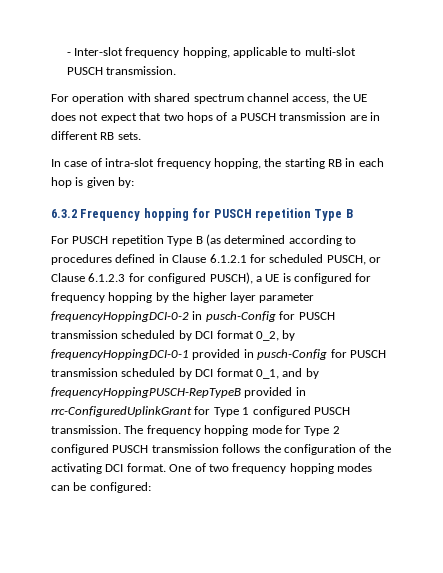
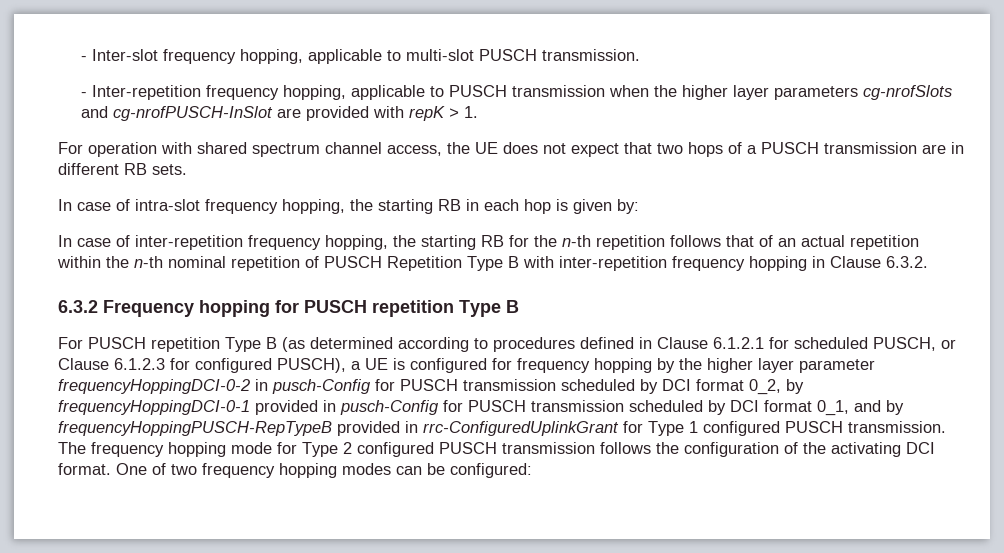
(176, 70) none -> [80,85,952,100] [80,106,478,121] // - Inter-repetition frequency hopping, applicable to PUSCH transmission when the higher layer parameters cg-nrofSlots and cg-nrofPUSCH-InSlot are provided with repK > 1.
(135, 182) none -> [58,235,919,250] [57,256,928,271] // In case of inter-repetition frequency hopping, the starting RB for the n-th repetition follows that of an actual repetition within the n-th nominal repetition of PUSCH Repetition Type B with inter-repetition frequency hopping in Clause 6.3.2.

